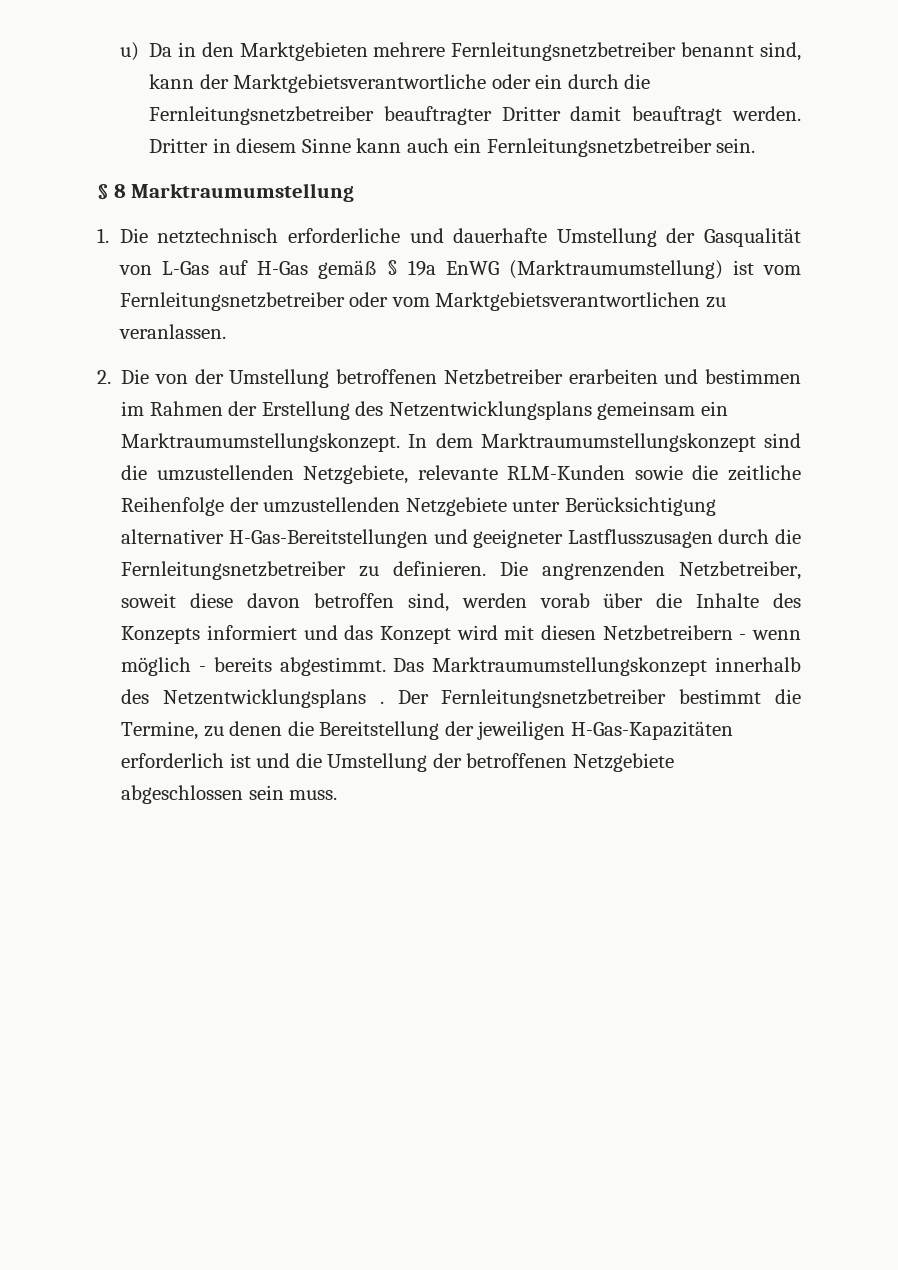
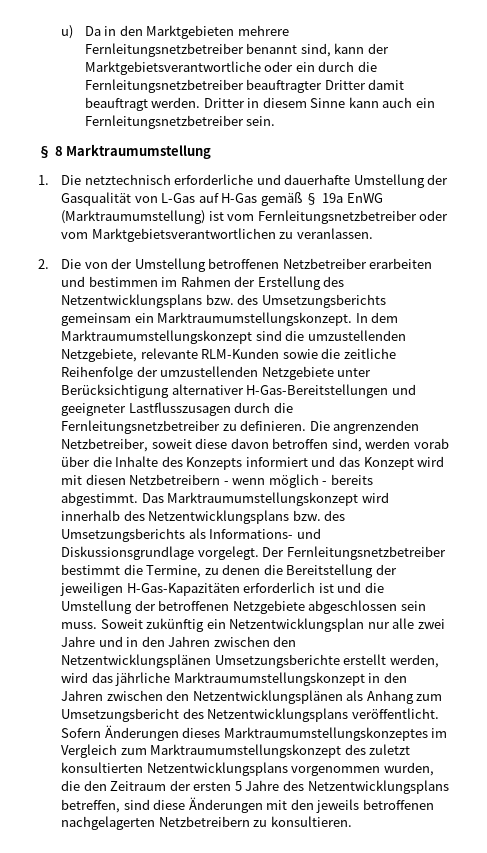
(592, 410) none -> [205,294,386,308] bzw. des Umsetzungsberichts
(708, 666) none -> [361,492,389,503] wird
[379,701,384,704] . -> [292,510,346,521] [61,528,321,542] [61,546,259,560] bzw. des Umsetzungsberichts als Informations- und Diskussionsgrundlage vorgelegt.
(338, 795) none -> [100,618,445,632] [61,636,297,647] [61,654,439,668] [61,672,407,686] [61,690,443,704] [61,708,439,722] [61,725,448,741] [61,744,411,758] [61,762,434,776] [61,780,449,794] [61,797,434,813] [61,816,352,830] Soweit zukünftig ein Netzentwicklungsplan nur alle zwei Jahre und in den Jahren zwischen den Netzentwicklungsplänen Umsetzungsberichte erstellt werden, wird das jährliche Marktraumumstellungskonzept in den Jahren zwischen den Netzentwicklungsplänen als Anhang zum Umsetzungsbericht des Netzentwicklungsplans veröffentlicht. Sofern Änderungen dieses Marktraumumstellungskonzeptes im Vergleich zum Marktraumumstellungskonzept des zuletzt konsultierten Netzentwicklungsplans vorgenommen wurden, die den Zeitraum der ersten 5 Jahre des Netzentwicklungsplans betreffen, sind diese Änderungen mit den jeweils betroffenen nachgelagerten Netzbetreibern zu konsultieren.

